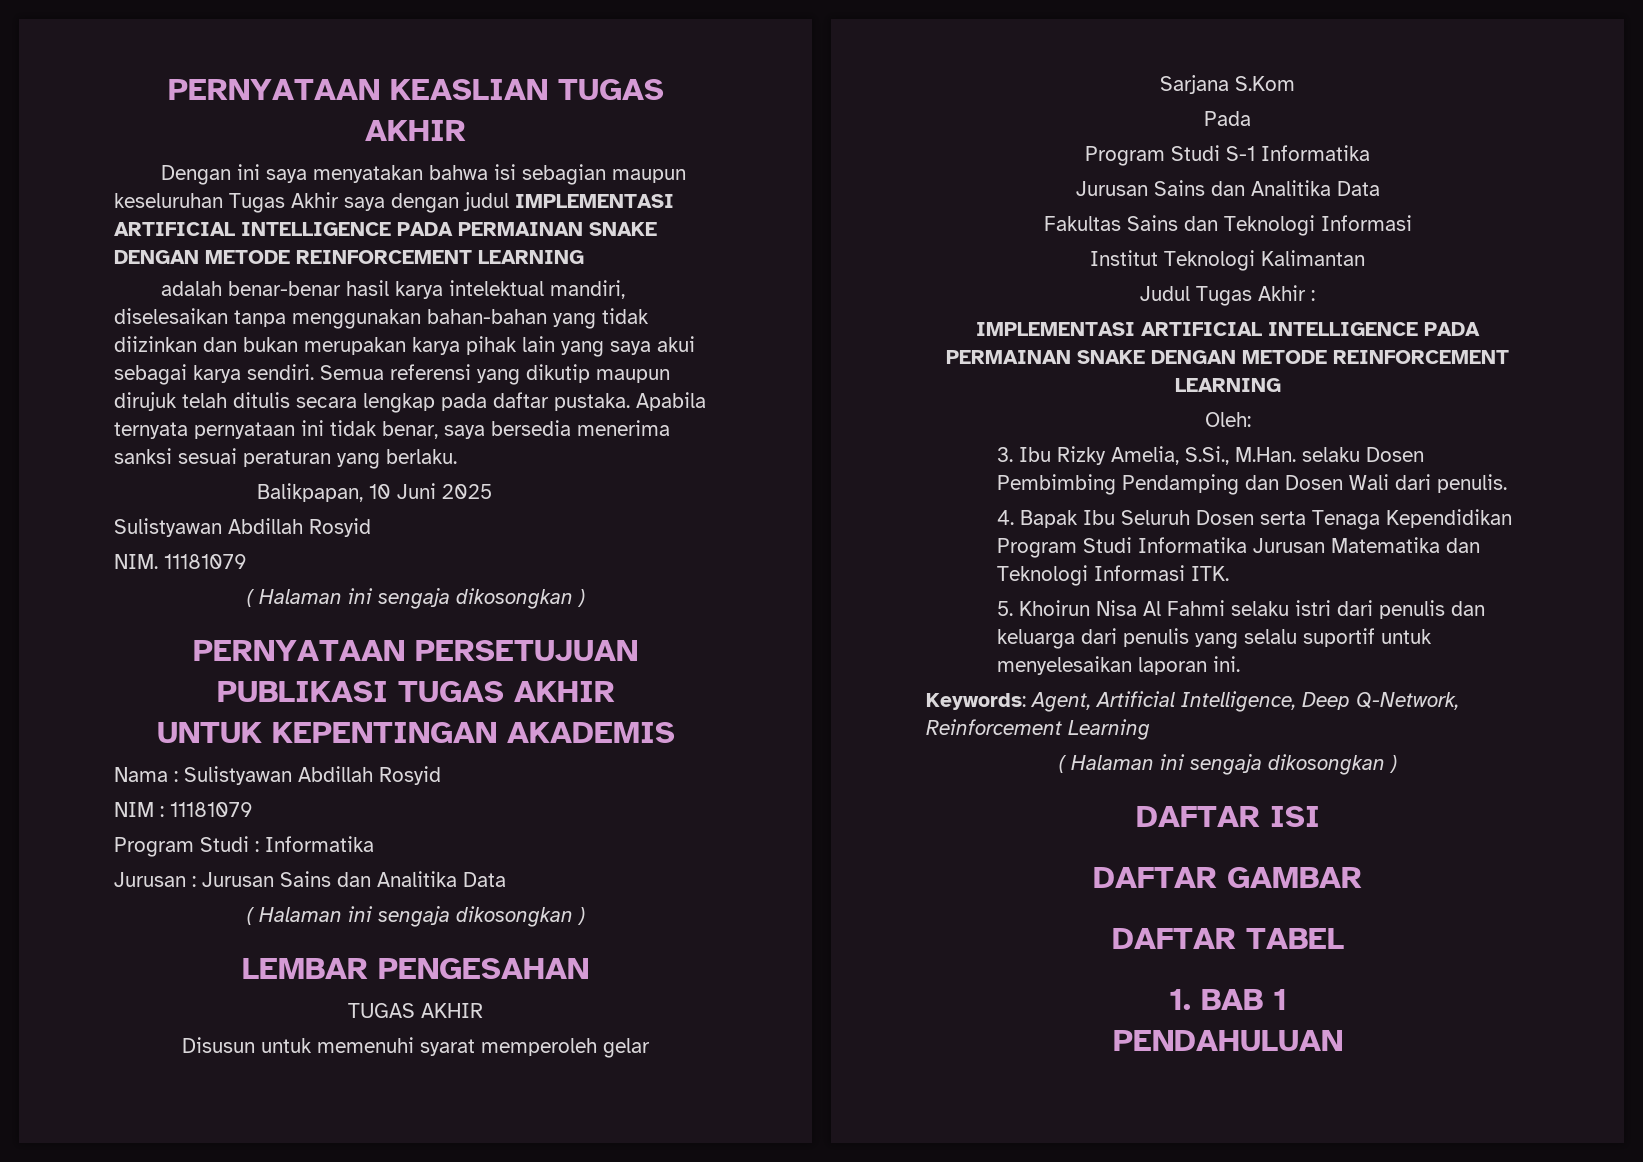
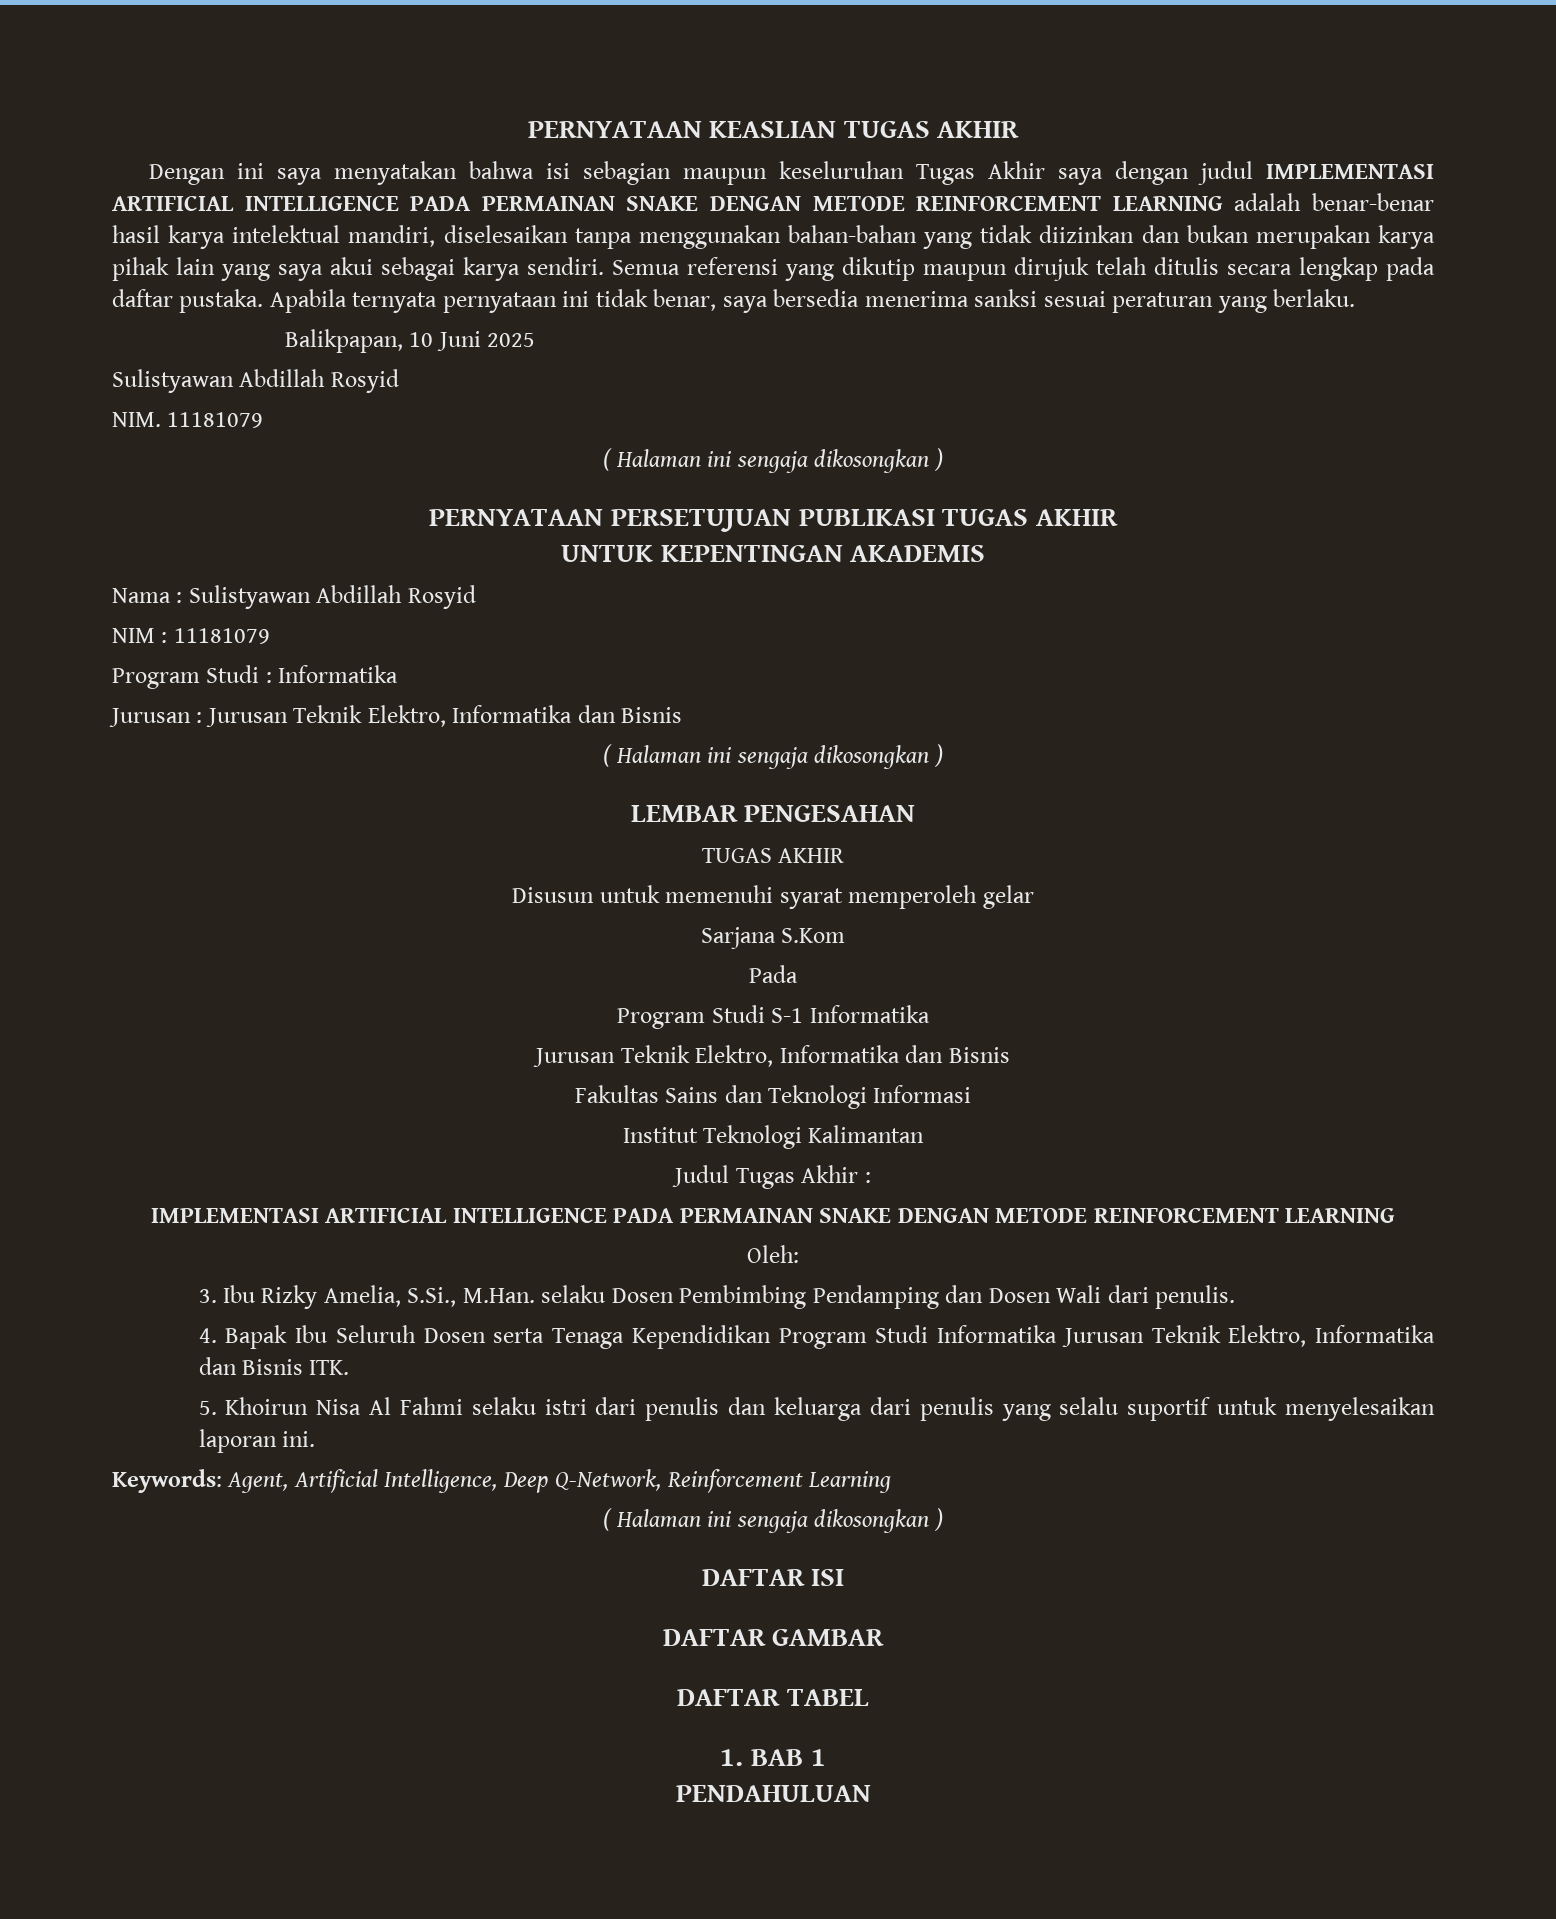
(584, 257) // -> (1223, 203) none
[280,871,506,887] Sains dan Analitika Data -> [293,705,683,727] Teknik Elektro, Informatika dan Bisnis
[1153,180,1380,196] Sains dan Analitika Data -> [620,1045,1010,1067] Teknik Elektro, Informatika dan Bisnis
[1331,537,1481,553] [997,565,1186,586] Matematika dan Teknologi Informasi -> [1151,1325,1435,1347] [198,1357,303,1375] Teknik Elektro, Informatika dan Bisnis

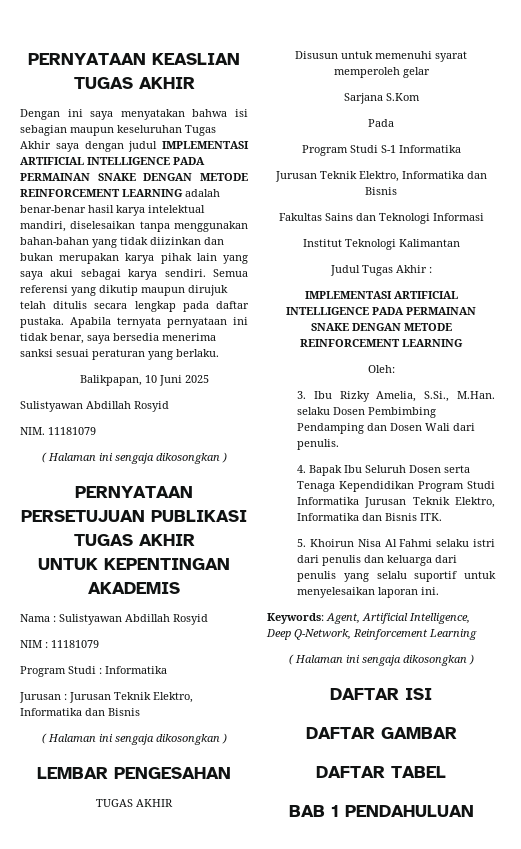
[720,1749,826,1766] 1. BAB 1 // -> [288,805,339,817] BAB 1

